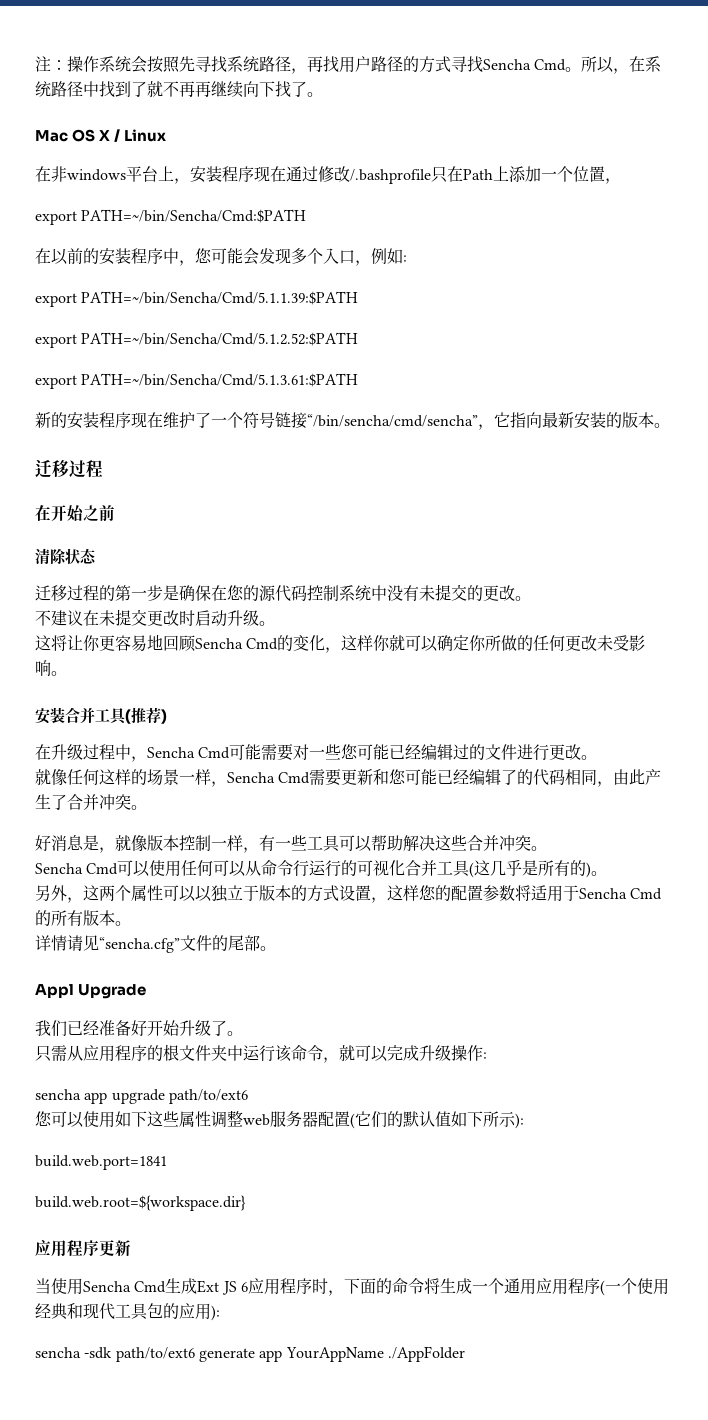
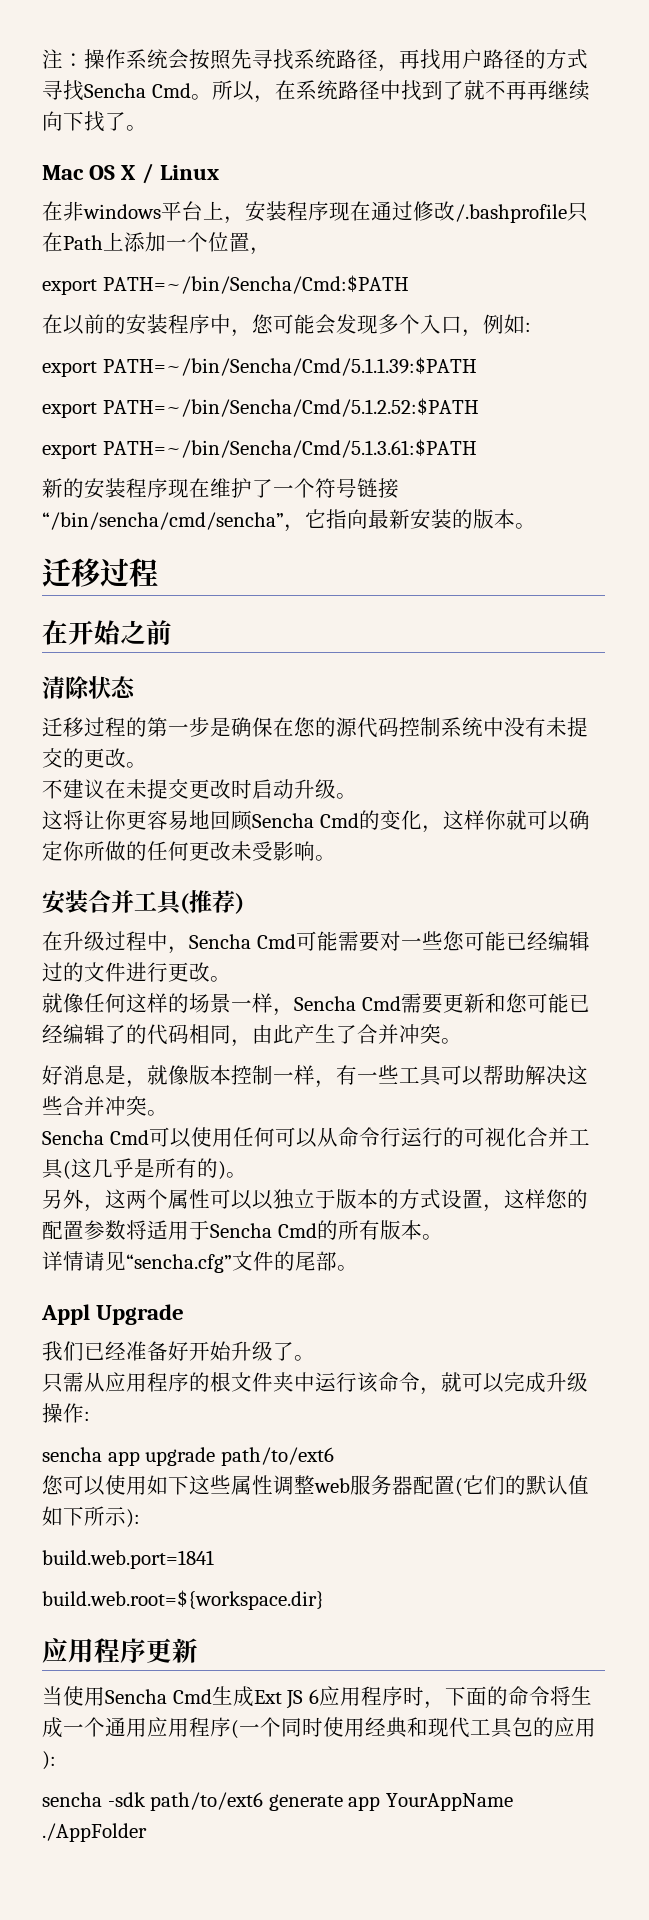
(637, 1286) none -> [281,1717,323,1737] 同时

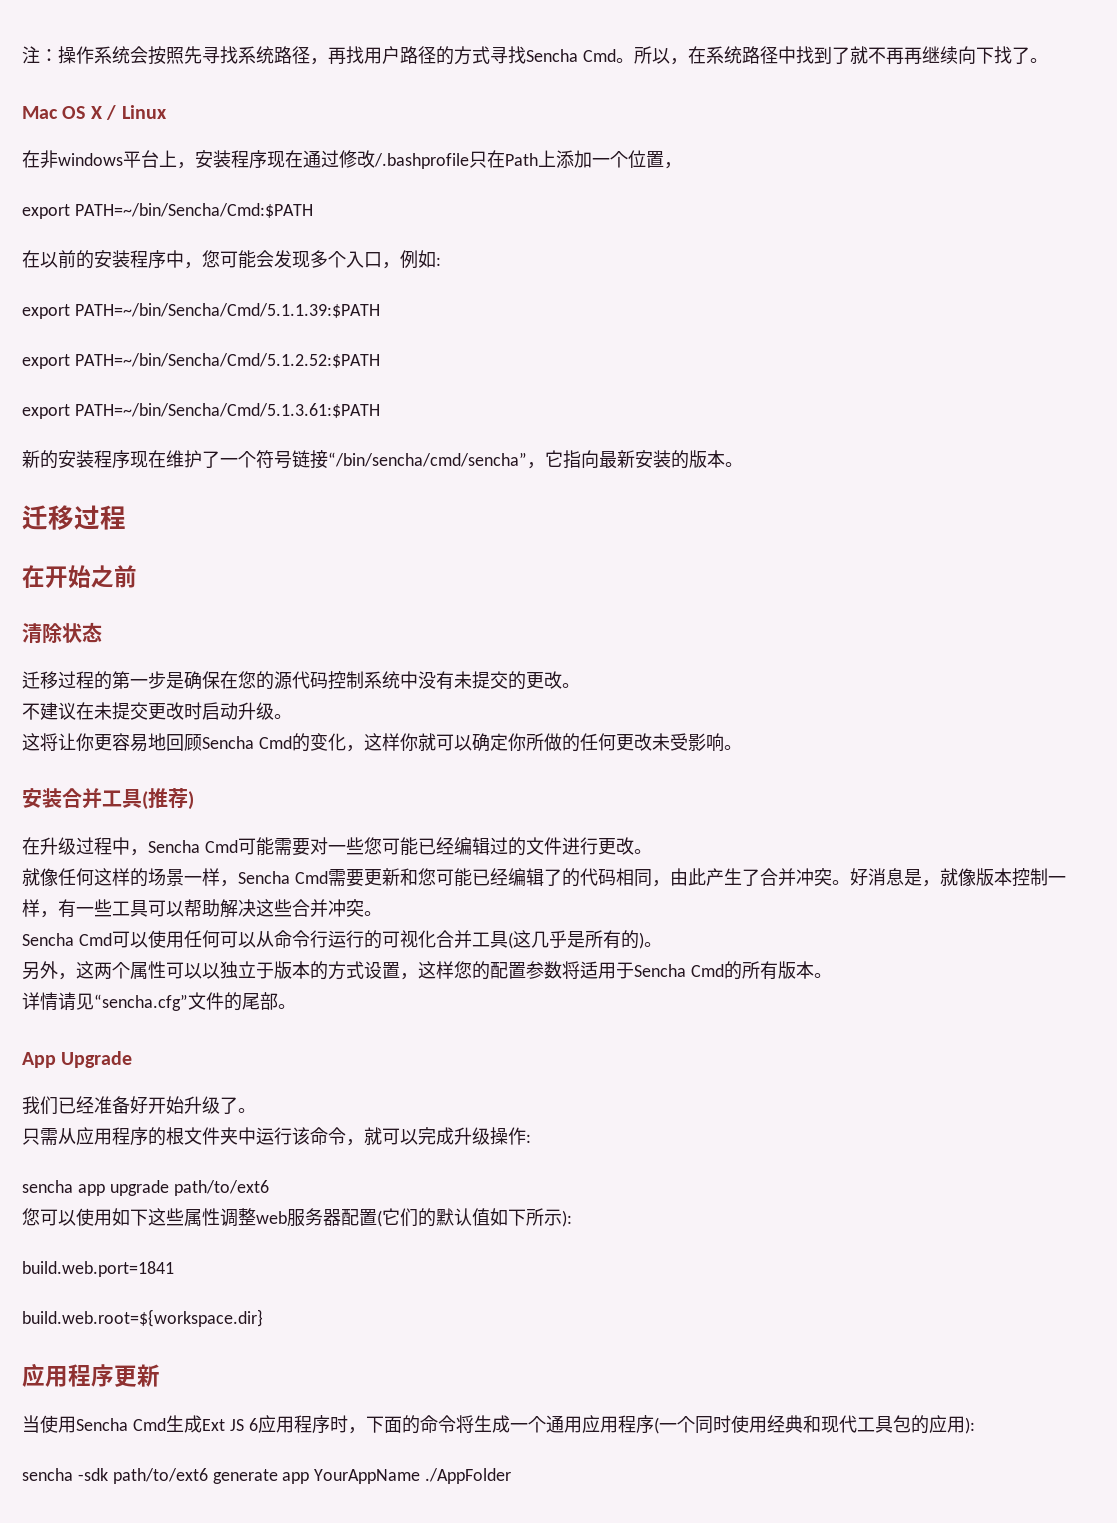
(462, 1041) // -> (850, 882) none
[41,1304,90,1325] Appl -> [22,1052,56,1068] App

